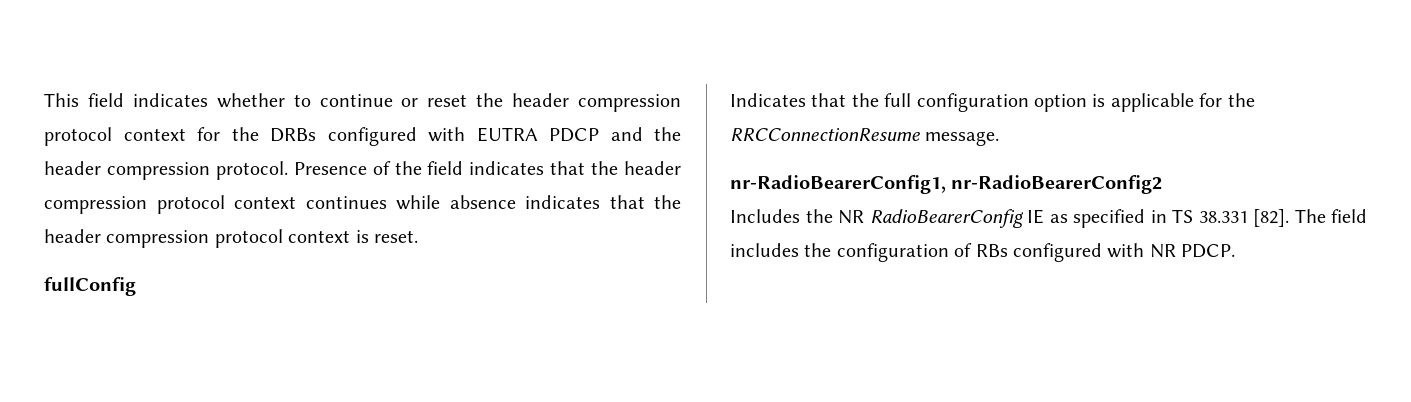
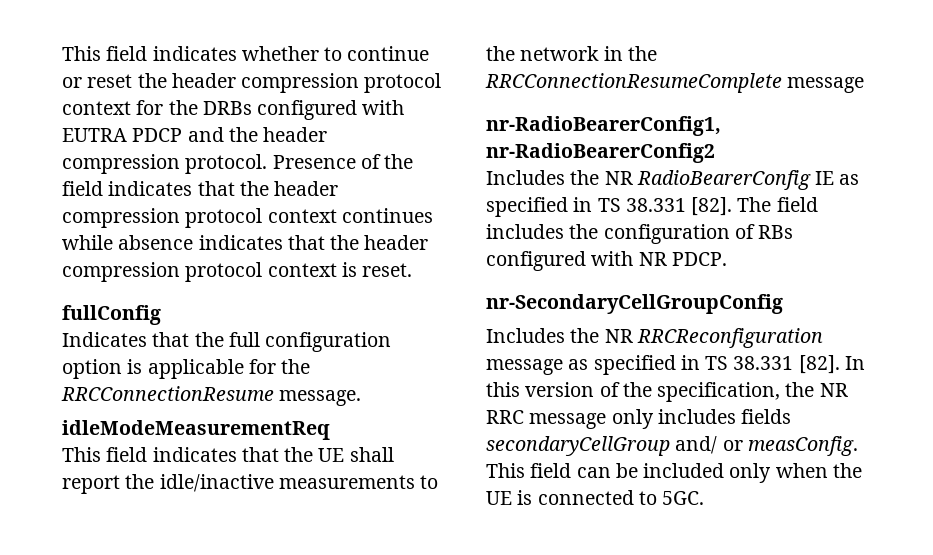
(1000, 138) none -> [62,420,330,440] [62,447,394,462] [62,474,439,494] [486,46,657,61] [485,73,865,93] // idleModeMeasurementReq // This field indicates that the UE shall report the idle/inactive measurements to the network in the RRCConnectionResumeComplete message
(1236, 251) none -> [486,294,783,314] [486,328,823,348] [486,355,865,375] [486,382,848,402] [486,409,792,429] [486,436,858,456] [486,463,862,483] [486,490,705,505] // nr-SecondaryCellGroupConfig // Includes the NR RRCReconfiguration message as specified in TS 38.331 [82]. In this version of the specification, the NR RRC message only includes fields secondaryCellGroup and/ or measConfig. This field can be included only when the UE is connected to 5GC.

